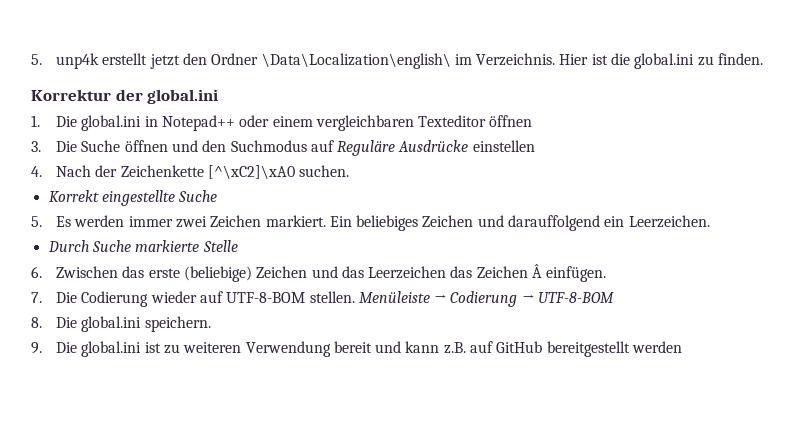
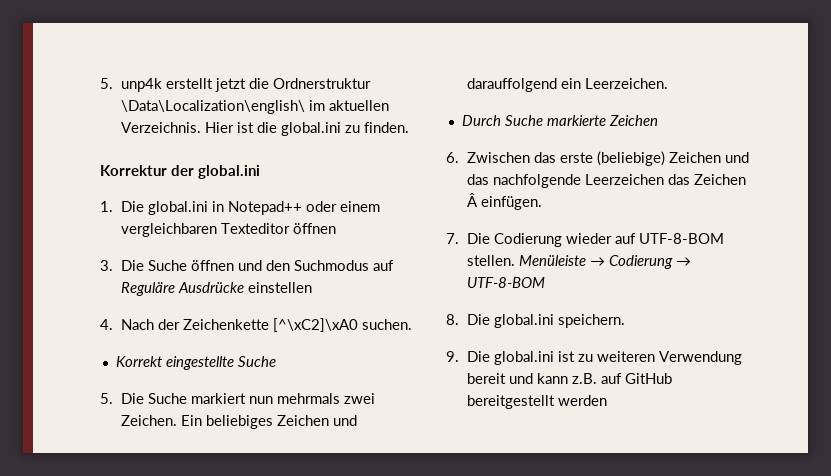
[182,53,259,65] den Ordner -> [249,78,372,89] die Ordnerstruktur
(472, 59) none -> [329,100,390,111] aktuellen
[55,215,326,228] Es werden immer zwei Zeichen markiert. -> [121,393,376,404] [121,415,178,426] Die Suche markiert nun mehrmals zwei Zeichen.
[202,240,238,252] Stelle -> [608,115,658,126] Zeichen
(364, 272) none -> [493,174,582,188] nachfolgende

